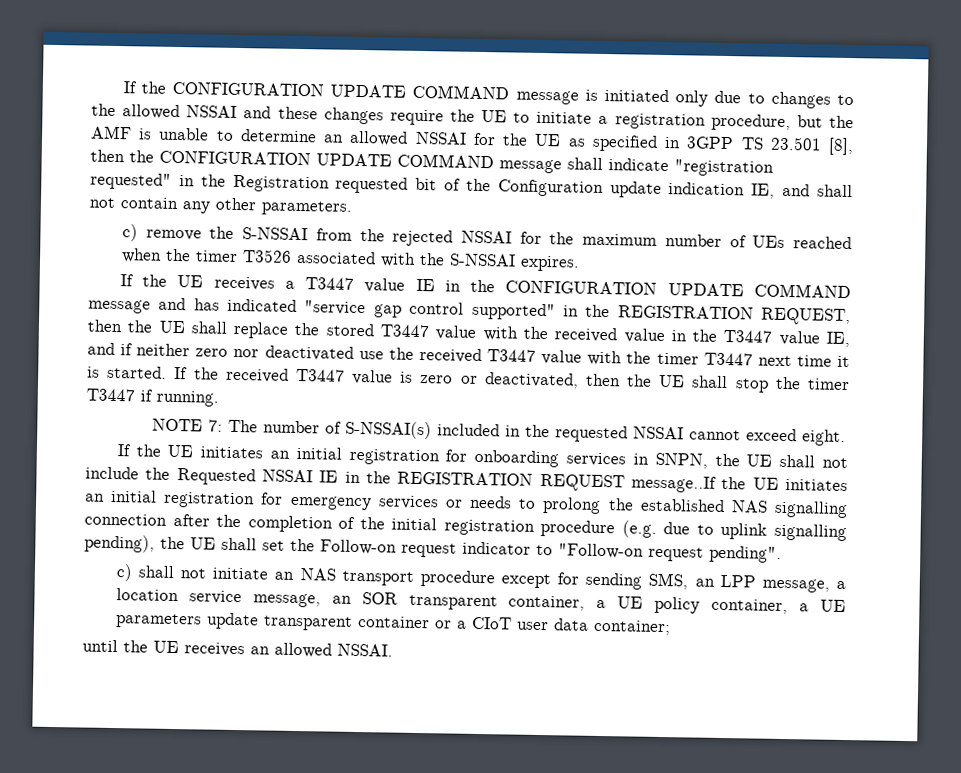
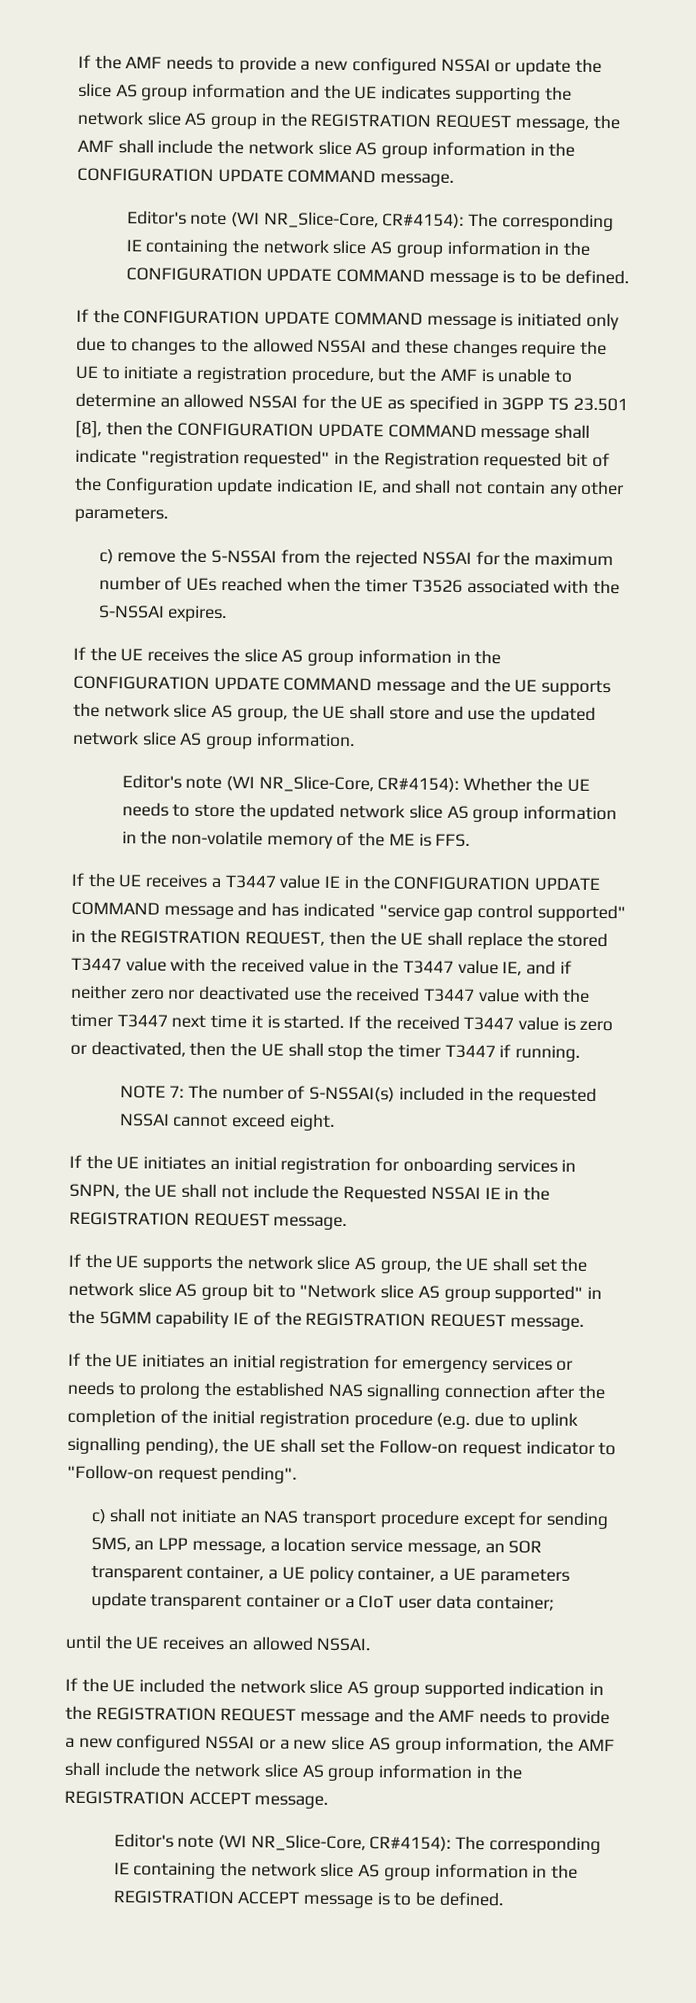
[122,81,166,94] If the -> [78,54,602,76] [78,82,572,104] [77,110,620,132] [77,139,576,159] [77,167,455,187] [126,210,614,232] [125,239,591,258] [125,267,629,287] [76,308,120,324] If the AMF needs to provide a new configured NSSAI or update the slice AS group information and the UE indicates supporting the network slice AS group in the REGISTRATION REQUEST message, the AMF shall include the network slice AS group information in the CONFIGURATION UPDATE COMMAND message. // Editor's note (WI NR_Slice-Core, CR#4154): The corresponding IE containing the network slice AS group information in the CONFIGURATION UPDATE COMMAND message is to be defined. // If the
(580, 263) none -> [73,646,502,667] [73,675,612,697] [73,702,596,724] [73,730,355,750] [121,774,590,793] [121,802,618,823] [121,830,471,849] // If the UE receives the slice AS group information in the CONFIGURATION UPDATE COMMAND message and the UE supports the network slice AS group, the UE shall store and use the updated network slice AS group information. // Editor's note (WI NR_Slice-Core, CR#4154): Whether the UE needs to store the updated network slice AS group information in the non-volatile memory of the ME is FFS.
[631,475,717,493] message..If -> [273,1216,348,1231] [68,1253,588,1274] [68,1281,602,1303] [68,1309,584,1331] [68,1352,81,1366] message. // If the UE supports the network slice AS group, the UE shall set the network slice AS group bit to "Network slice AS group supported" in the 5GMM capability IE of the REGISTRATION REQUEST message. // If
(393, 650) none -> [65,1677,604,1699] [65,1705,610,1728] [65,1734,615,1754] [64,1761,523,1782] [64,1790,329,1809] [113,1833,601,1855] [113,1862,579,1881] [112,1890,504,1909] // If the UE included the network slice AS group supported indication in the REGISTRATION REQUEST message and the AMF needs to provide a new configured NSSAI or a new slice AS group information, the AMF shall include the network slice AS group information in the REGISTRATION ACCEPT message. // Editor's note (WI NR_Slice-Core, CR#4154): The corresponding IE containing the network slice AS group information in the REGISTRATION ACCEPT message is to be defined.

